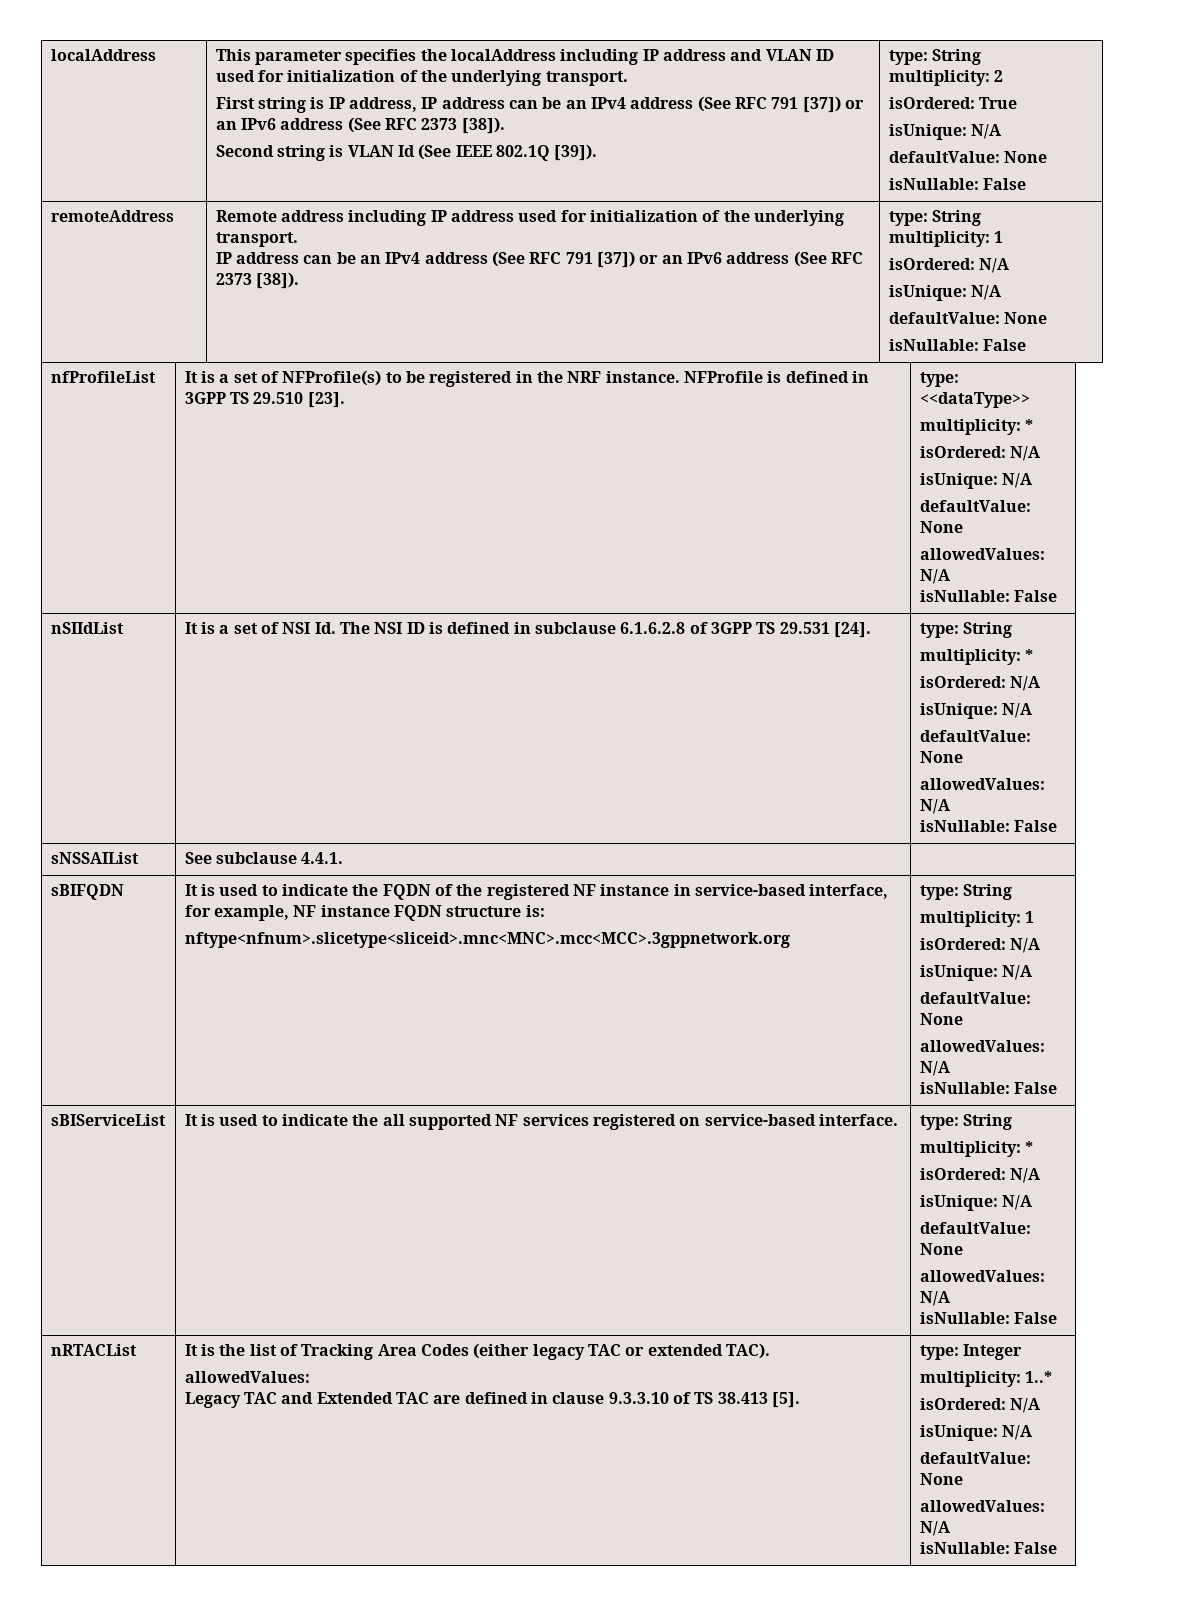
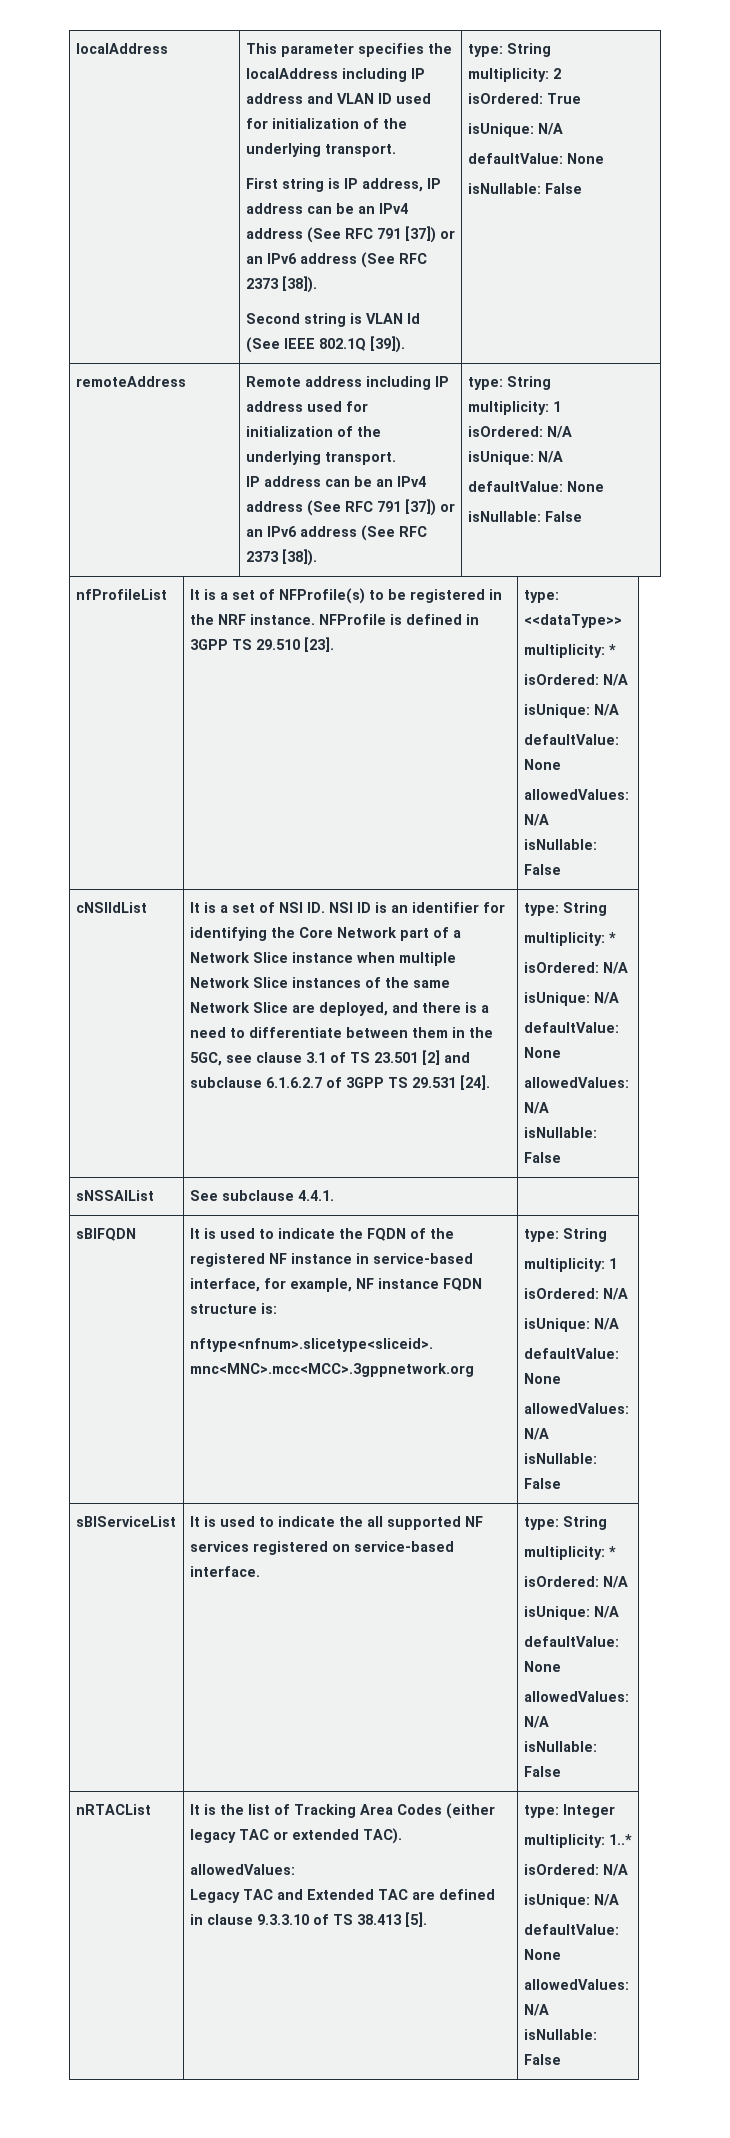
[50,622,124,634] nSIIdList -> [75,902,147,913] cNSIIdList
[314,622,371,634] Id. The -> [306,902,325,913] ID.
[447,622,686,634] defined in subclause 6.1.6.2.8 -> [390,902,505,913] [189,927,461,941] [189,952,456,966] [189,977,450,988] [189,1002,489,1016] [189,1027,493,1038] [189,1050,470,1066] [189,1077,322,1088] an identifier for identifying the Core Network part of a Network Slice instance when multiple Network Slice instances of the same Network Slice are deployed, and there is a need to differentiate between them in the 5GC, see clause 3.1 of TS 23.501 [2] and subclause 6.1.6.2.7

